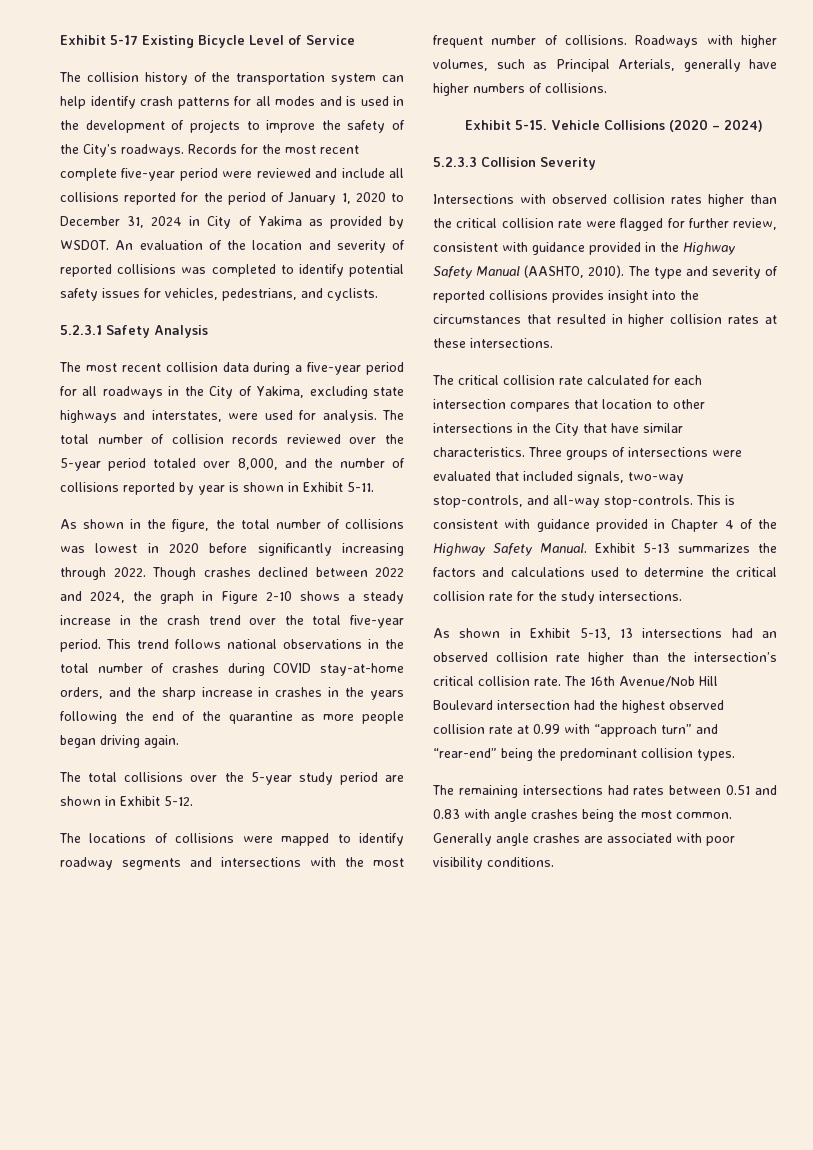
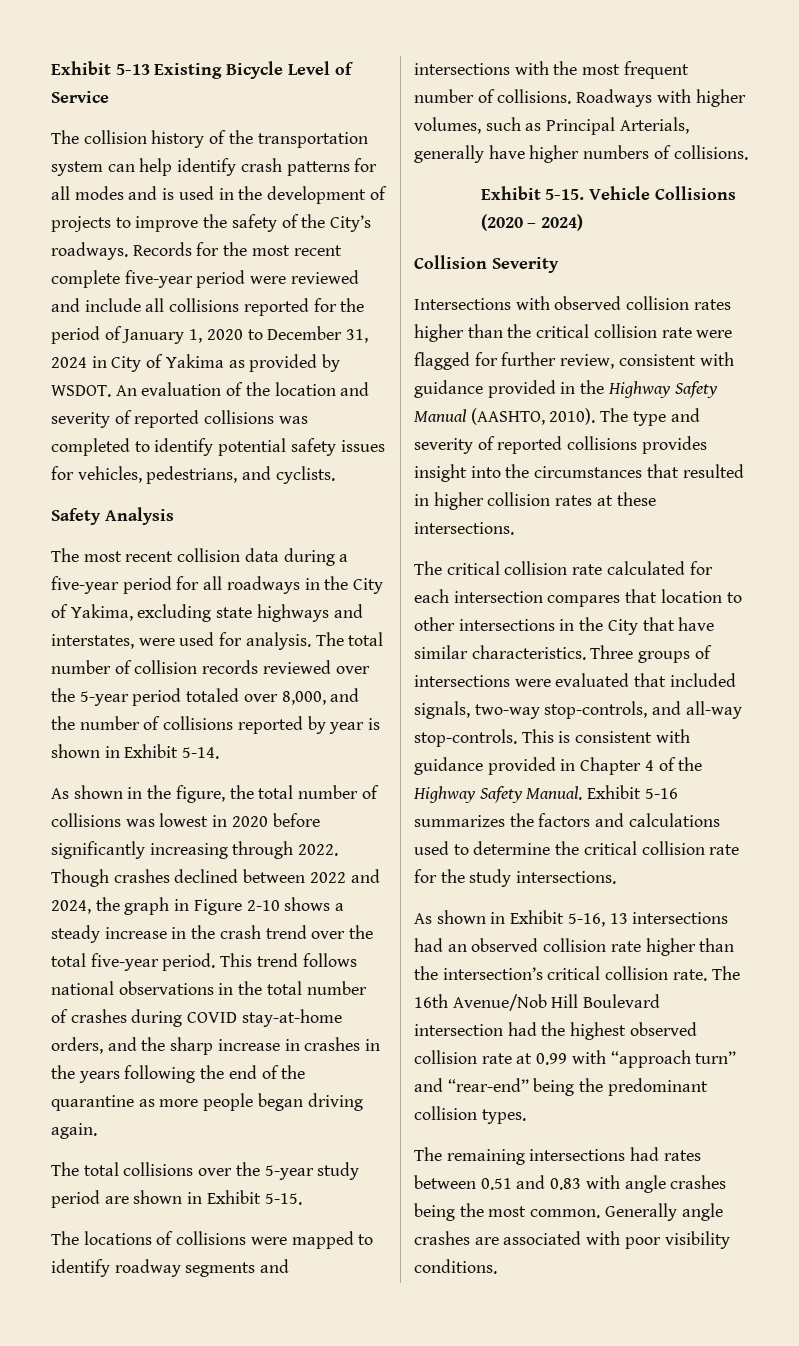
[60,35,138,45] Exhibit 5-17 -> [51,61,150,75] Exhibit 5-13
[60,325,102,335] 5.2.3.1 -> (335, 475) none
[347,482,374,492] 5-11. -> [182,747,220,759] 5-14.
[164,796,193,806] 5-12. -> [264,1193,302,1205] 5-15.
[433,157,477,167] 5.2.3.3 -> (584, 222) none
[643,543,670,553] 5-13 -> [644,788,678,799] 5-16
[579,628,611,640] 5-13, -> [567,913,605,927] 5-16,

